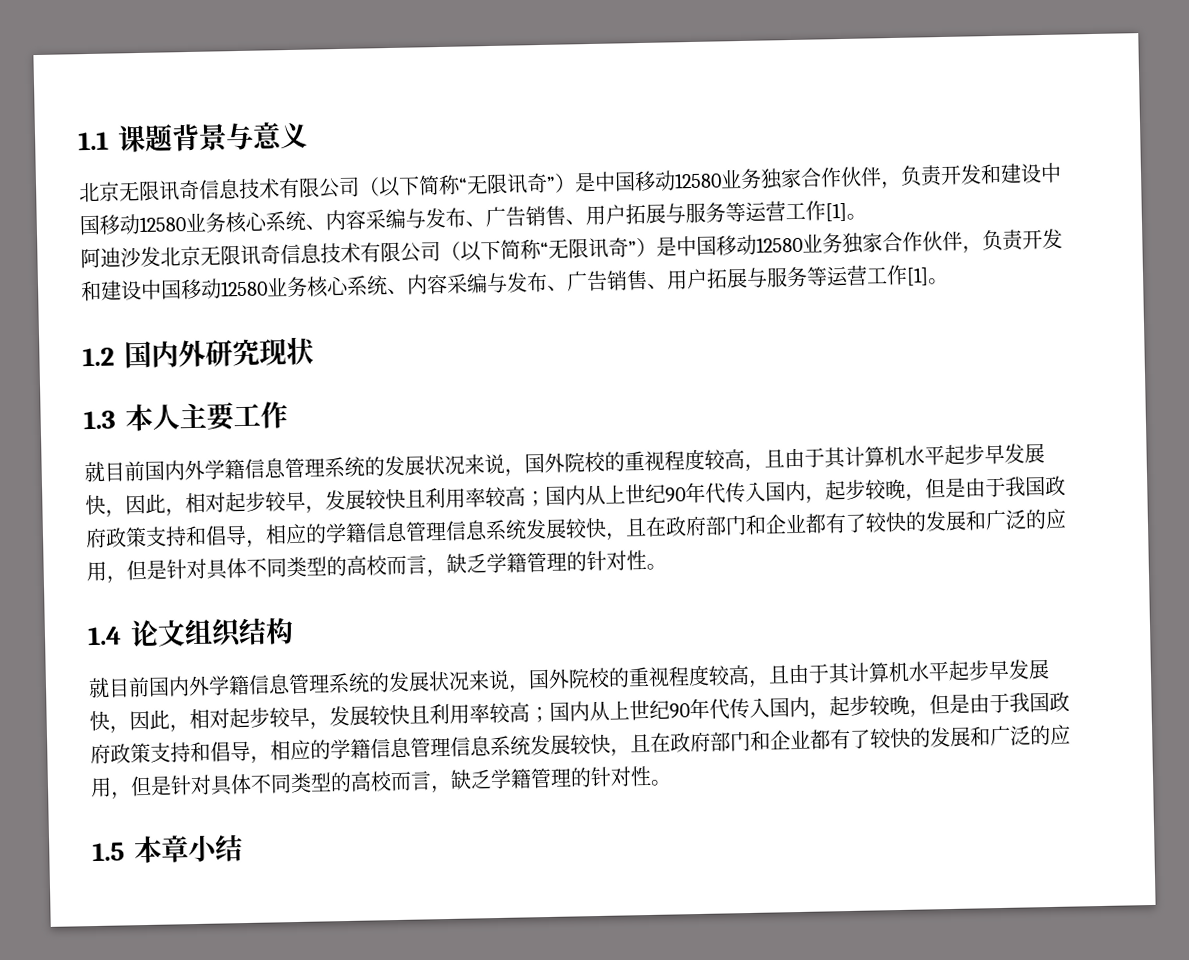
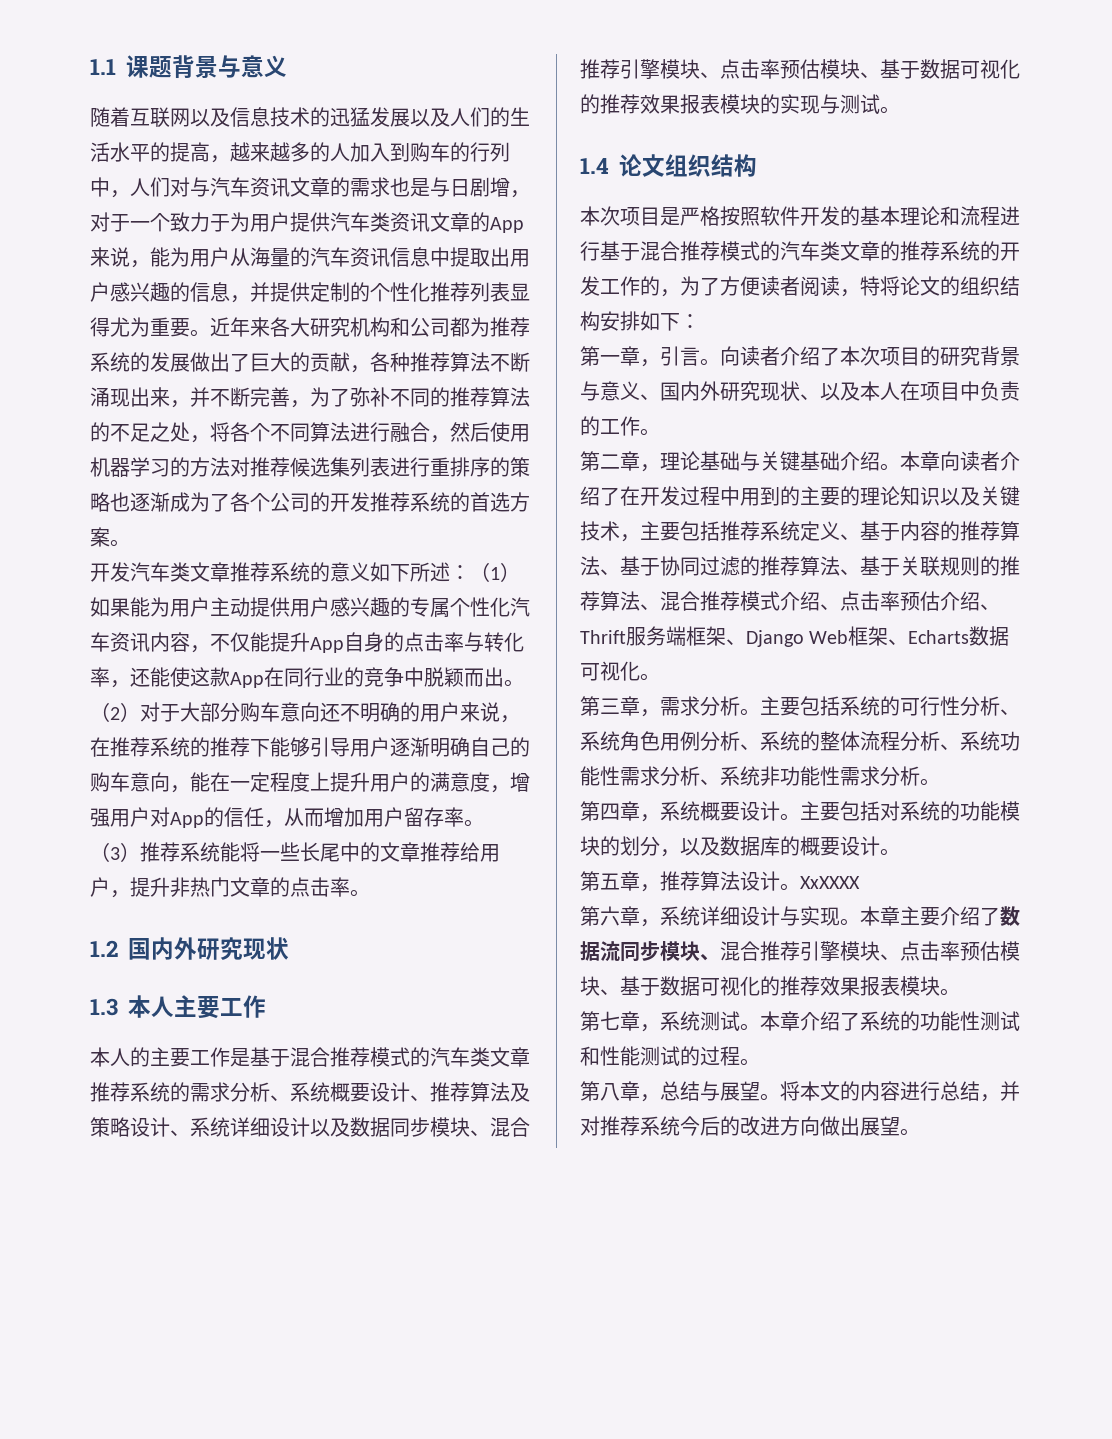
[78,162,1062,203] [79,200,867,236] [80,228,1063,269] [80,264,929,302] 北京无限讯奇信息技术有限公司（以下简称“无限讯奇”）是中国移动12580业务独家合作伙伴，负责开发和建设中国移动12580业务核心系统、内容采编与发布、广告销售、用户拓展与服务等运营工作[1]。 // 阿迪沙发北京无限讯奇信息技术有限公司（以下简称“无限讯奇”）是中国移动12580业务独家合作伙伴，负责开发和建设中国移动12580业务核心系统、内容采编与发布、广告销售、用户拓展与服务等运营工作[1] -> [90,107,530,128] [90,142,510,163] [90,177,530,198] [90,212,524,233] [90,247,530,268] [90,282,530,303] [90,317,530,337] [90,352,530,373] [90,387,530,408] [90,422,530,443] [90,457,530,477] [90,492,530,512] [90,527,130,547] [90,562,520,582] [90,597,530,618] [90,632,524,653] [90,667,524,688] [90,702,520,723] [90,737,530,757] [90,772,530,793] [90,807,484,828] [90,842,500,862] [90,877,350,898] 随着互联网以及信息技术的迅猛发展以及人们的生活水平的提高，越来越多的人加入到购车的行列中，人们对与汽车资讯文章的需求也是与日剧增，对于一个致力于为用户提供汽车类资讯文章的App来说，能为用户从海量的汽车资讯信息中提取出用户感兴趣的信息，并提供定制的个性化推荐列表显得尤为重要。近年来各大研究机构和公司都为推荐系统的发展做出了巨大的贡献，各种推荐算法不断涌现出来，并不断完善，为了弥补不同的推荐算法的不足之处，将各个不同算法进行融合，然后使用机器学习的方法对推荐候选集列表进行重排序的策略也逐渐成为了各个公司的开发推荐系统的首选方案。 // 开发汽车类文章推荐系统的意义如下所述：（1）如果能为用户主动提供用户感兴趣的专属个性化汽车资讯内容，不仅能提升App自身的点击率与转化率，还能使这款App在同行业的竞争中脱颖而出。（2）对于大部分购车意向还不明确的用户来说，在推荐系统的推荐下能够引导用户逐渐明确自己的购车意向，能在一定程度上提升用户的满意度，增强用户对App的信任，从而增加用户留存率。（3）推荐系统能将一些长尾中的文章推荐给用户，提升非热门文章的点击率
[84,443,1045,483] [85,475,1066,518] [85,508,1067,549] [86,549,647,584] 就目前国内外学籍信息管理系统的发展状况来说，国外院校的重视程度较高，且由于其计算机水平起步早发展快，因此，相对起步较早，发展较快且利用率较高；国内从上世纪90年代传入国内，起步较晚，但是由于我国政府政策支持和倡导，相应的学籍信息管理信息系统发展较快，且在政府部门和企业都有了较快的发展和广泛的应用，但是针对具体不同类型的高校而言，缺乏学籍管理的针对性 -> [90,1047,530,1067] [90,1082,530,1102] [90,1117,530,1137] [580,59,1020,79] [580,94,880,114] 本人的主要工作是基于混合推荐模式的汽车类文章推荐系统的需求分析、系统概要设计、推荐算法及策略设计、系统详细设计以及数据同步模块、混合推荐引擎模块、点击率预估模块、基于数据可视化的推荐效果报表模块的实现与测试
[88,658,1050,699] [89,691,1070,734] [90,724,1071,765] [90,765,672,800] [92,834,243,864] 就目前国内外学籍信息管理系统的发展状况来说，国外院校的重视程度较高，且由于其计算机水平起步早发展快，因此，相对起步较早，发展较快且利用率较高；国内从上世纪90年代传入国内，起步较晚，但是由于我国政府政策支持和倡导，相应的学籍信息管理信息系统发展较快，且在政府部门和企业都有了较快的发展和广泛的应用，但是针对具体不同类型的高校而言，缺乏学籍管理的针对性。 // 1.5本章小结 -> [580,206,1020,226] [580,241,1020,261] [580,276,1020,297] [580,311,700,331] [580,346,1020,367] [580,381,1020,401] [580,416,660,436] [580,451,1020,472] [580,486,1020,506] [580,521,1020,542] [580,556,1020,577] [580,591,1000,611] [580,626,1010,647] [580,661,660,681] [580,696,1020,717] [580,731,1020,751] [580,766,940,786] [580,801,1020,822] [580,836,900,857] [580,871,860,892] [580,906,1020,927] [580,941,1020,962] [580,976,960,996] [580,1011,1020,1032] [580,1046,760,1066] [580,1081,1020,1102] [580,1116,920,1136] 本次项目是严格按照软件开发的基本理论和流程进行基于混合推荐模式的汽车类文章的推荐系统的开发工作的，为了方便读者阅读，特将论文的组织结构安排如下： // 第一章，引言。向读者介绍了本次项目的研究背景与意义、国内外研究现状、以及本人在项目中负责的工作。 // 第二章，理论基础与关键基础介绍。本章向读者介绍了在开发过程中用到的主要的理论知识以及关键技术，主要包括推荐系统定义、基于内容的推荐算法、基于协同过滤的推荐算法、基于关联规则的推荐算法、混合推荐模式介绍、点击率预估介绍、Thrift服务端框架、Django Web框架、Echarts数据可视化。 // 第三章，需求分析。主要包括系统的可行性分析、系统角色用例分析、系统的整体流程分析、系统功能性需求分析、系统非功能性需求分析。 // 第四章，系统概要设计。主要包括对系统的功能模块的划分，以及数据库的概要设计。 // 第五章，推荐算法设计。XxXXXX // 第六章，系统详细设计与实现。本章主要介绍了数据流同步模块、混合推荐引擎模块、点击率预估模块、基于数据可视化的推荐效果报表模块。 // 第七章，系统测试。本章介绍了系统的功能性测试和性能测试的过程。 // 第八章，总结与展望。将本文的内容进行总结，并对推荐系统今后的改进方向做出展望。

